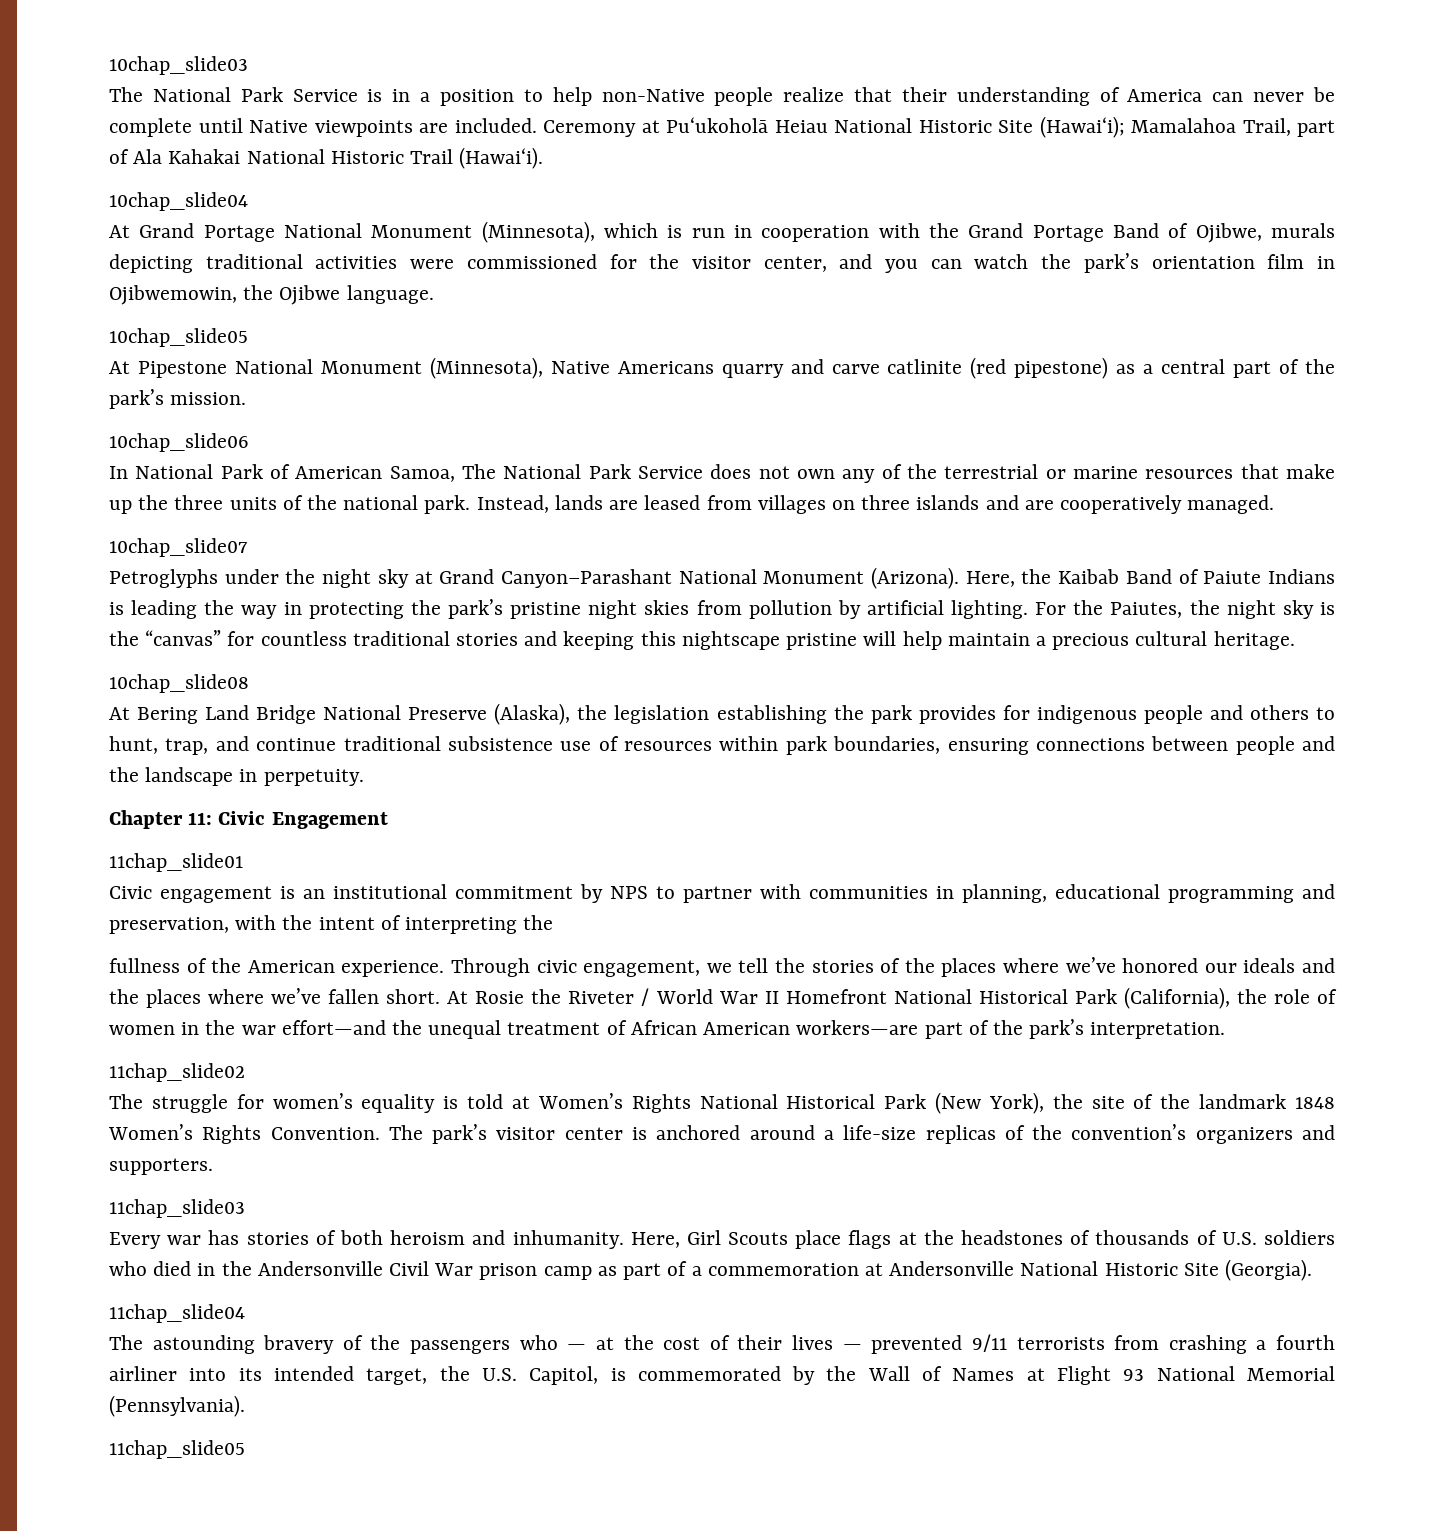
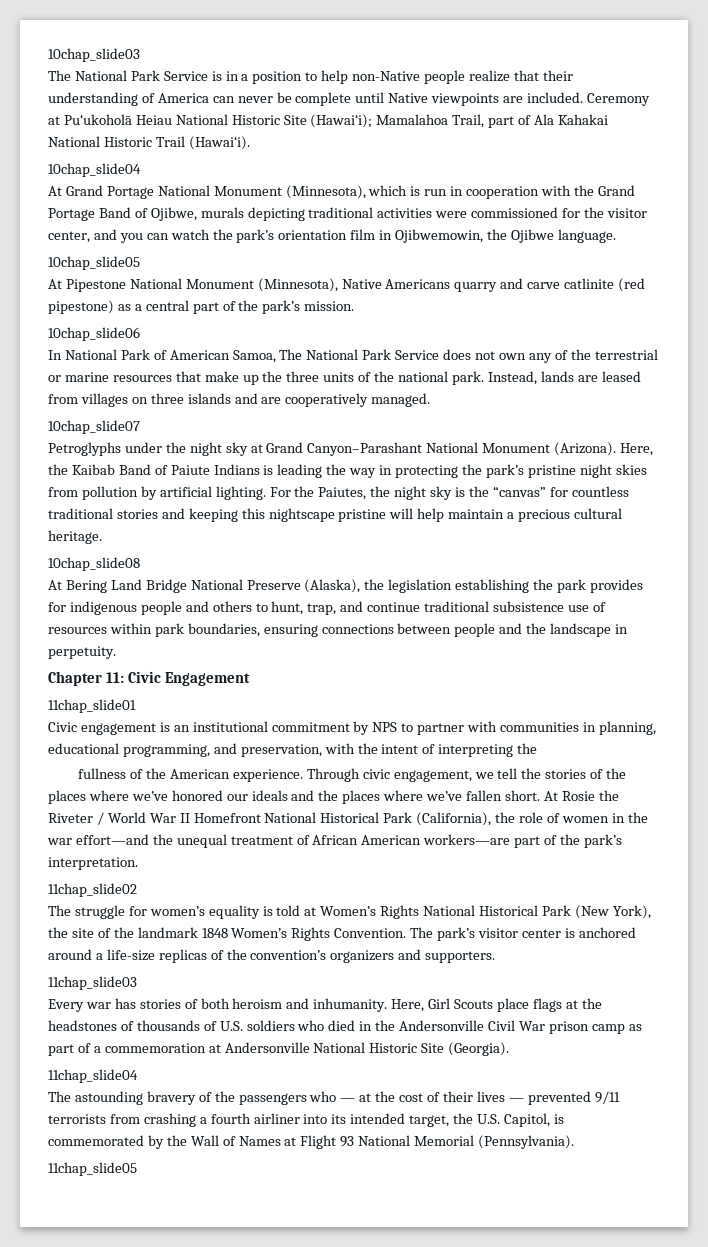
[1168,886,1294,903] programming -> [122,744,210,757] programming,

